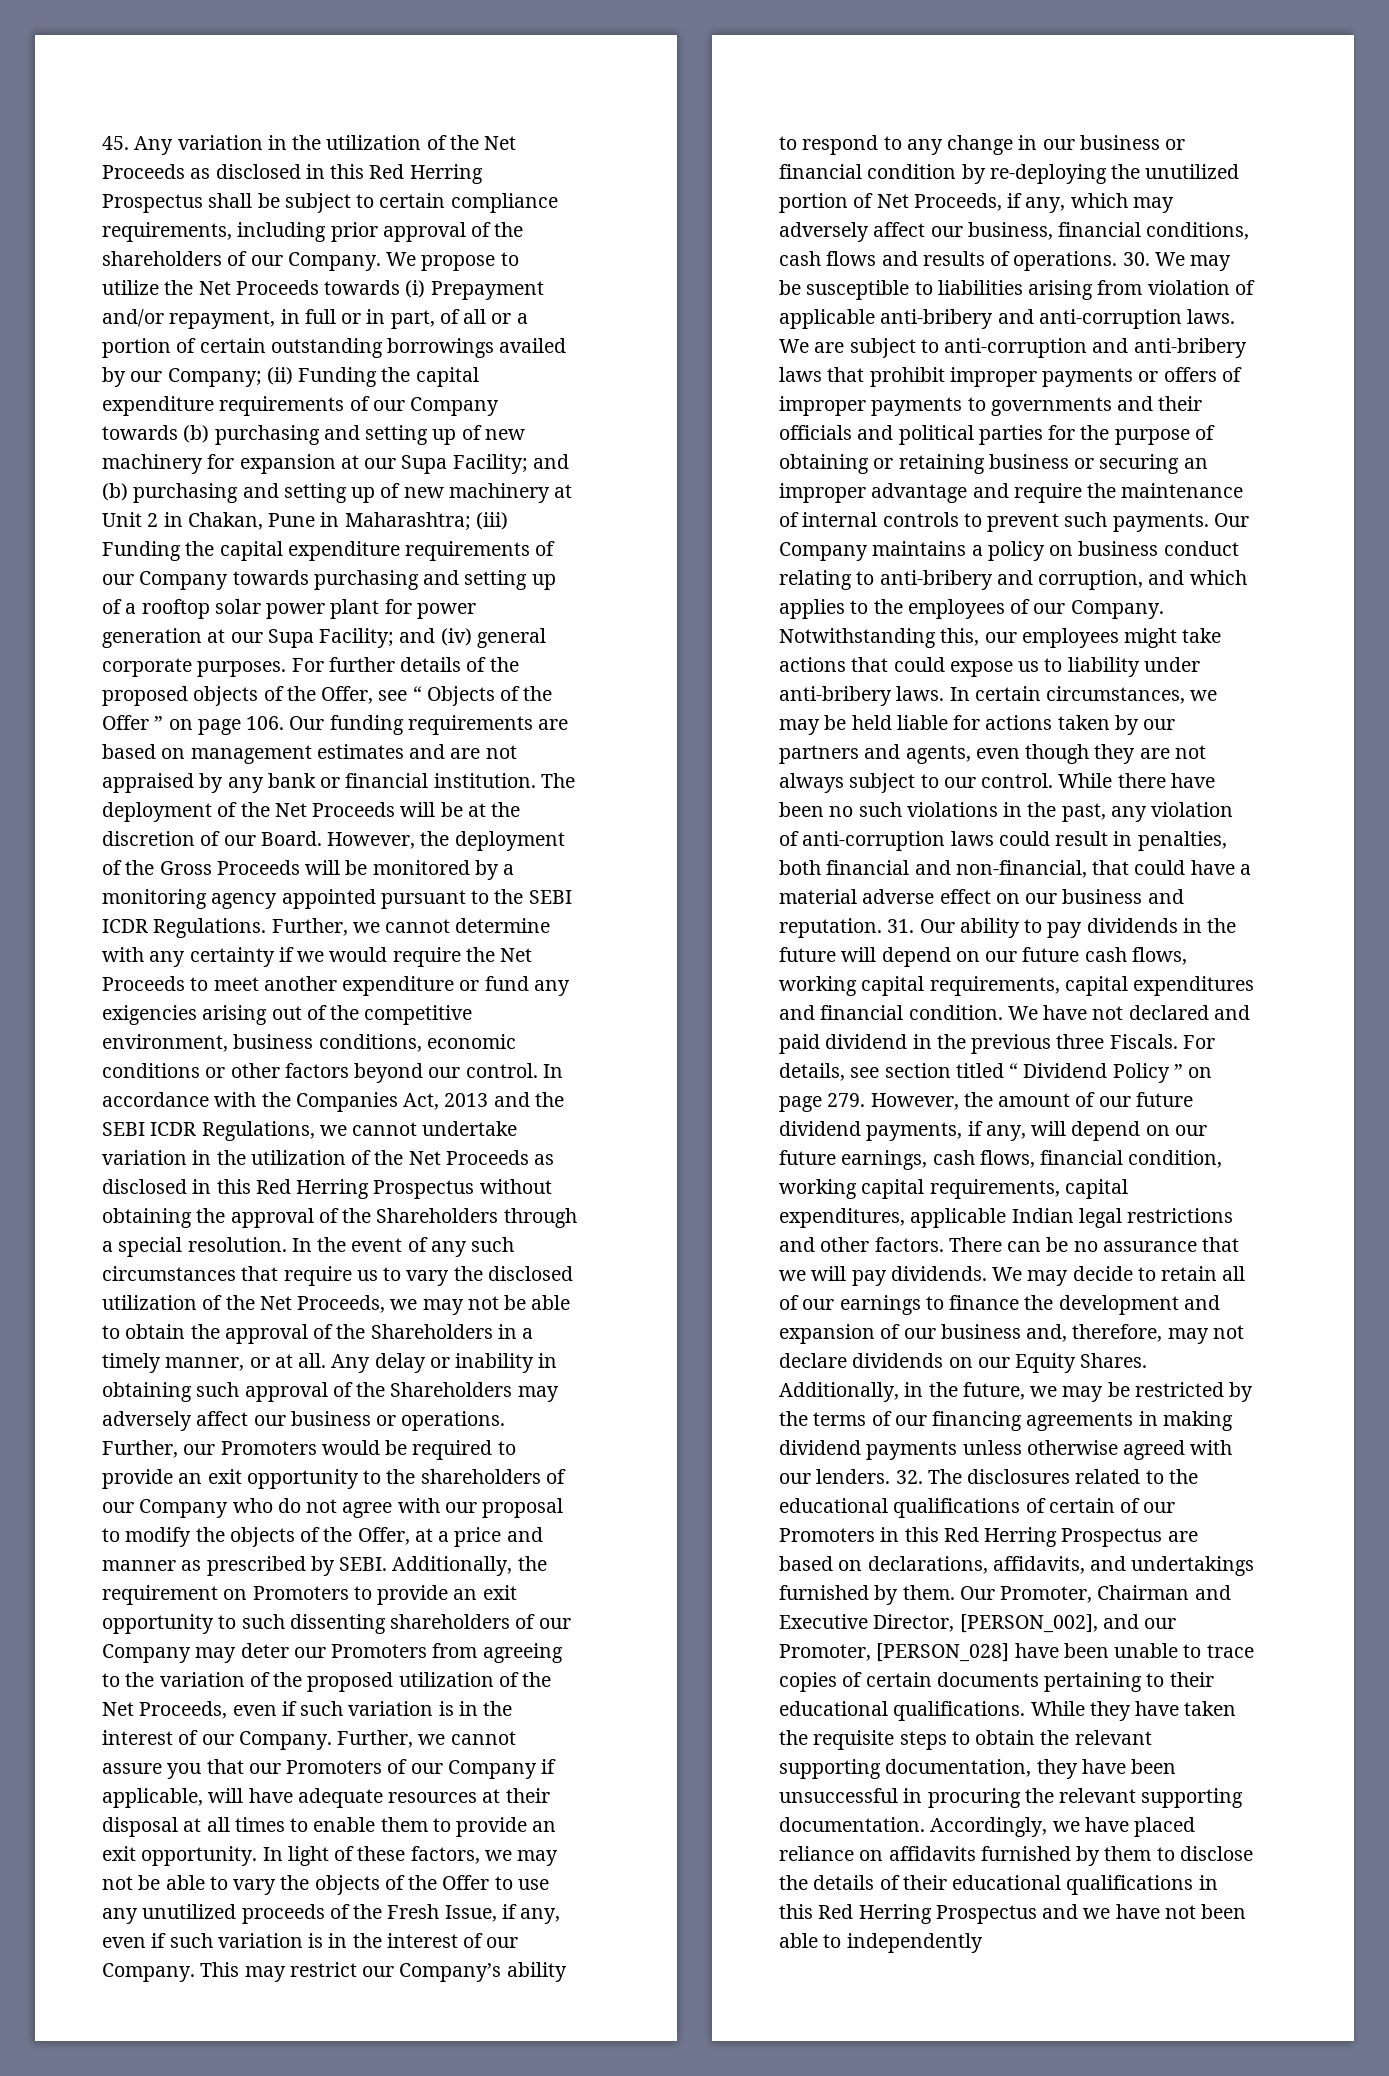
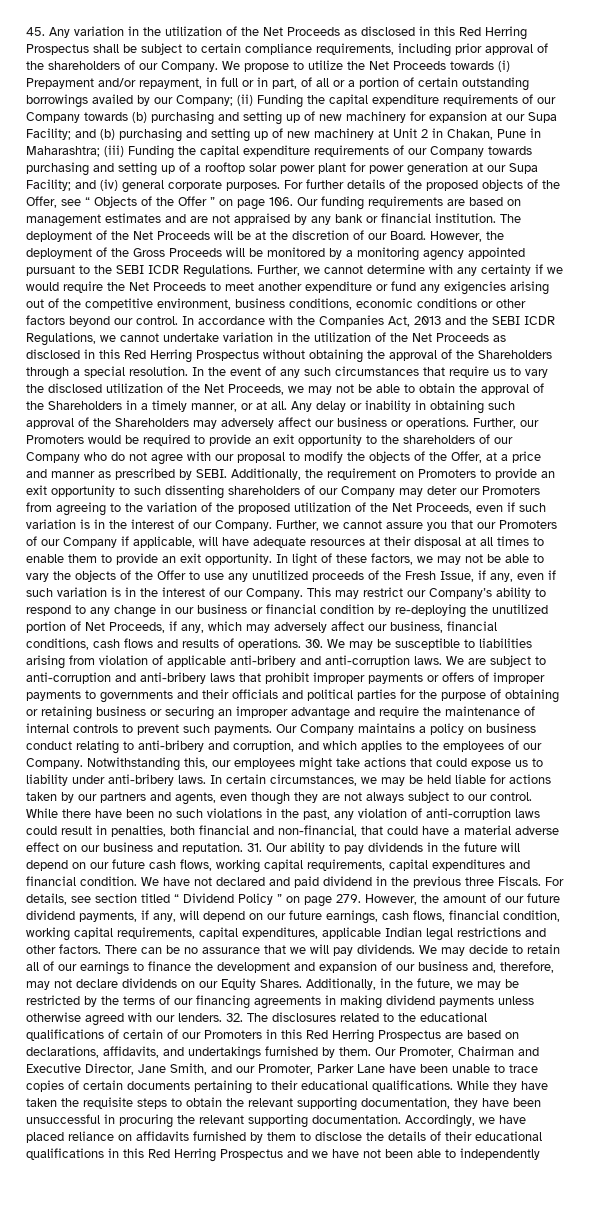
[959,1614,1098,1633] [PERSON_002], -> [138,1063,207,1075] Jane Smith,
[876,1643,1010,1662] [PERSON_028] -> [317,1064,385,1073] Parker Lane

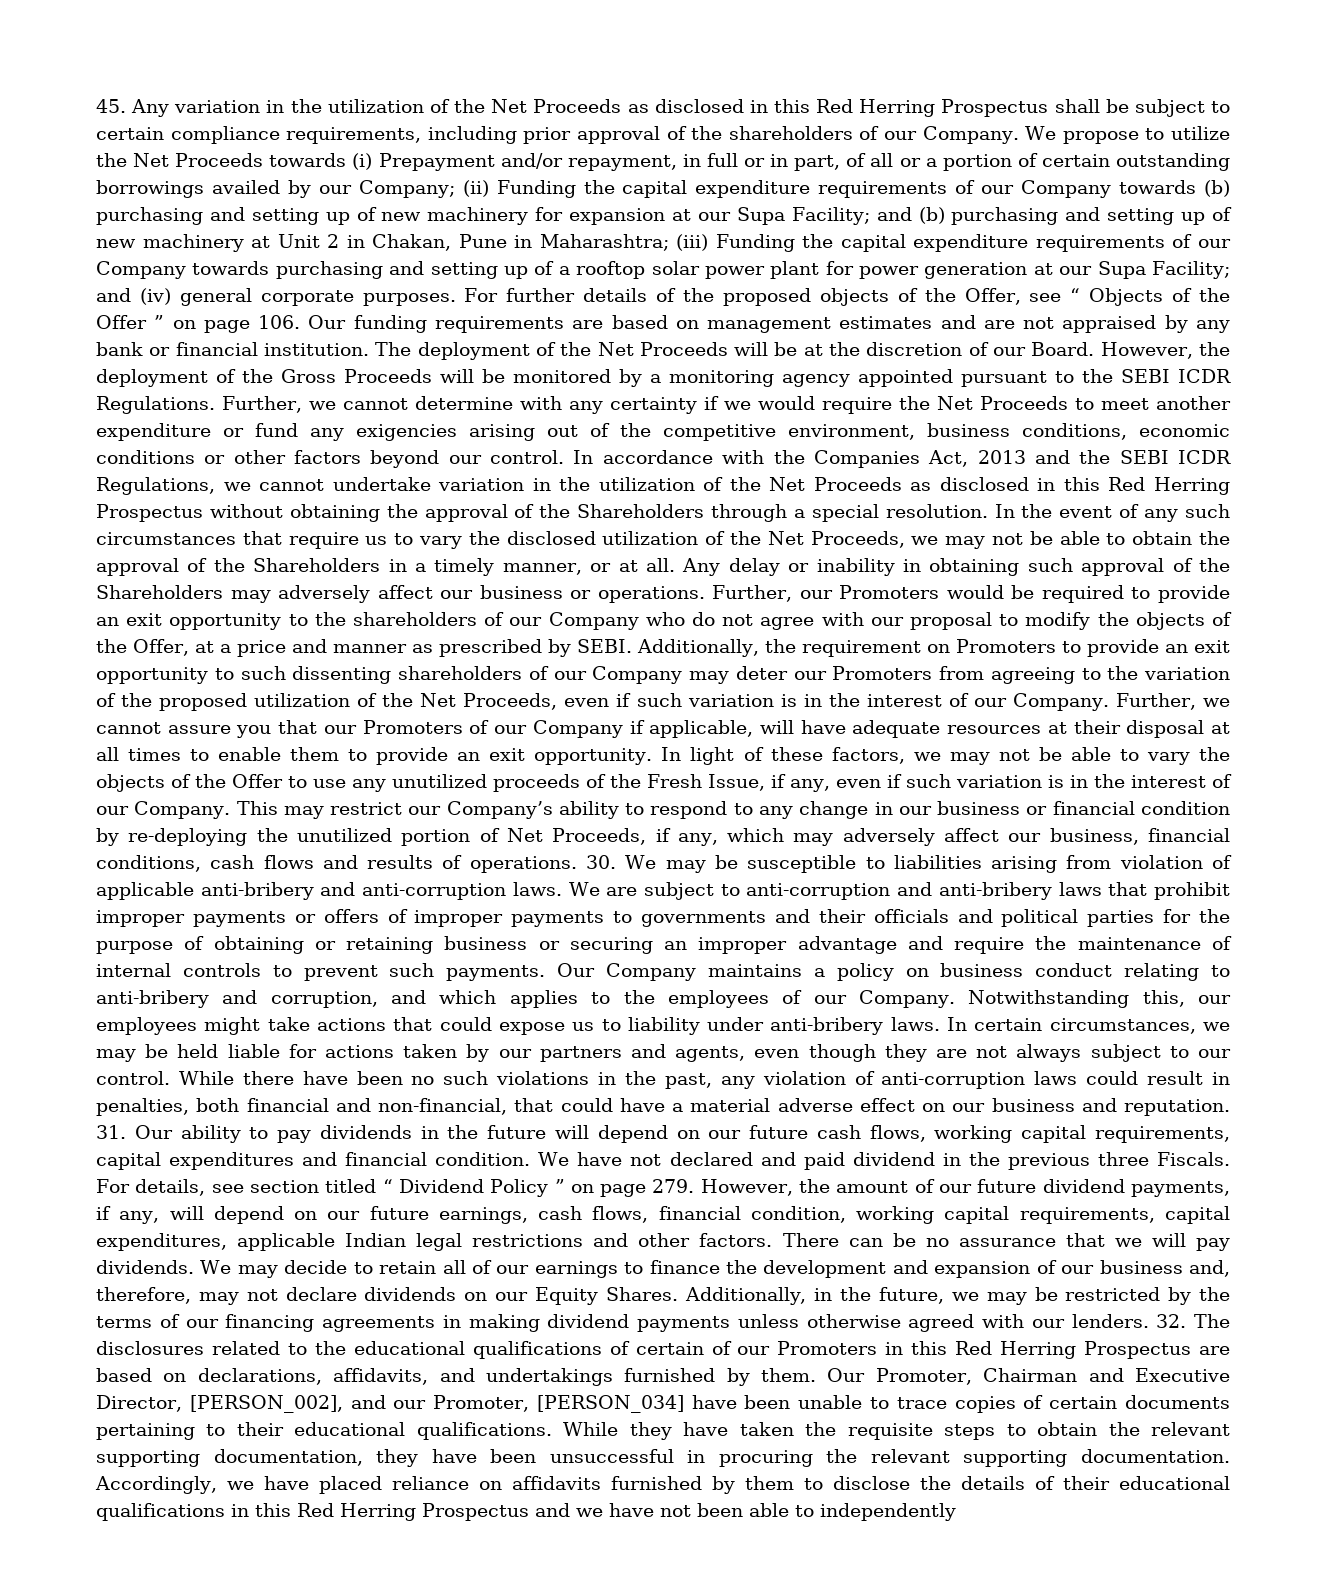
[138,1063,207,1075] Jane Smith, -> [189,1395,343,1413] [PERSON_002],
[317,1064,385,1073] Parker Lane -> [536,1395,684,1413] [PERSON_034]

